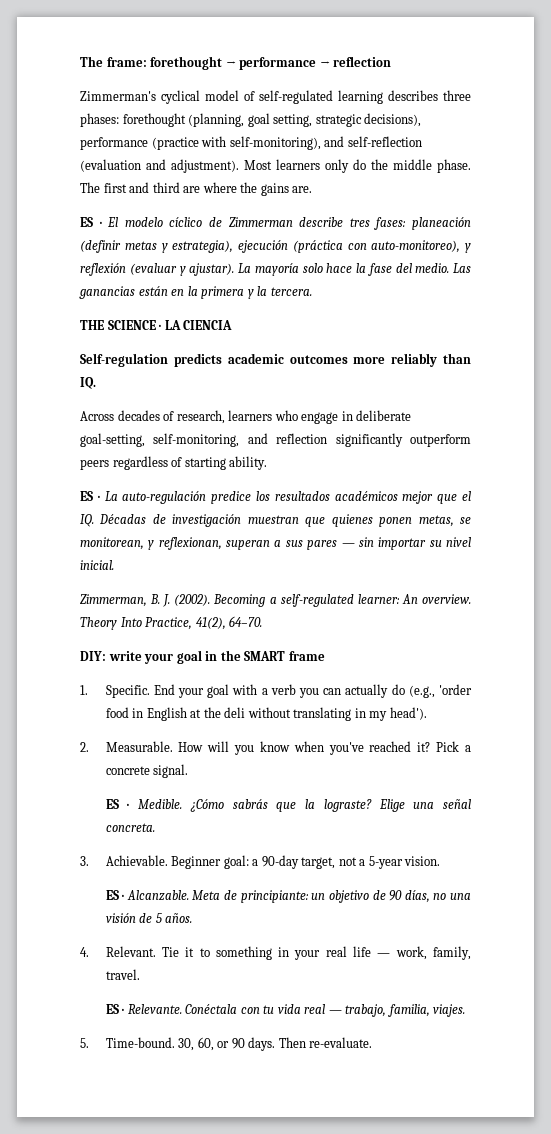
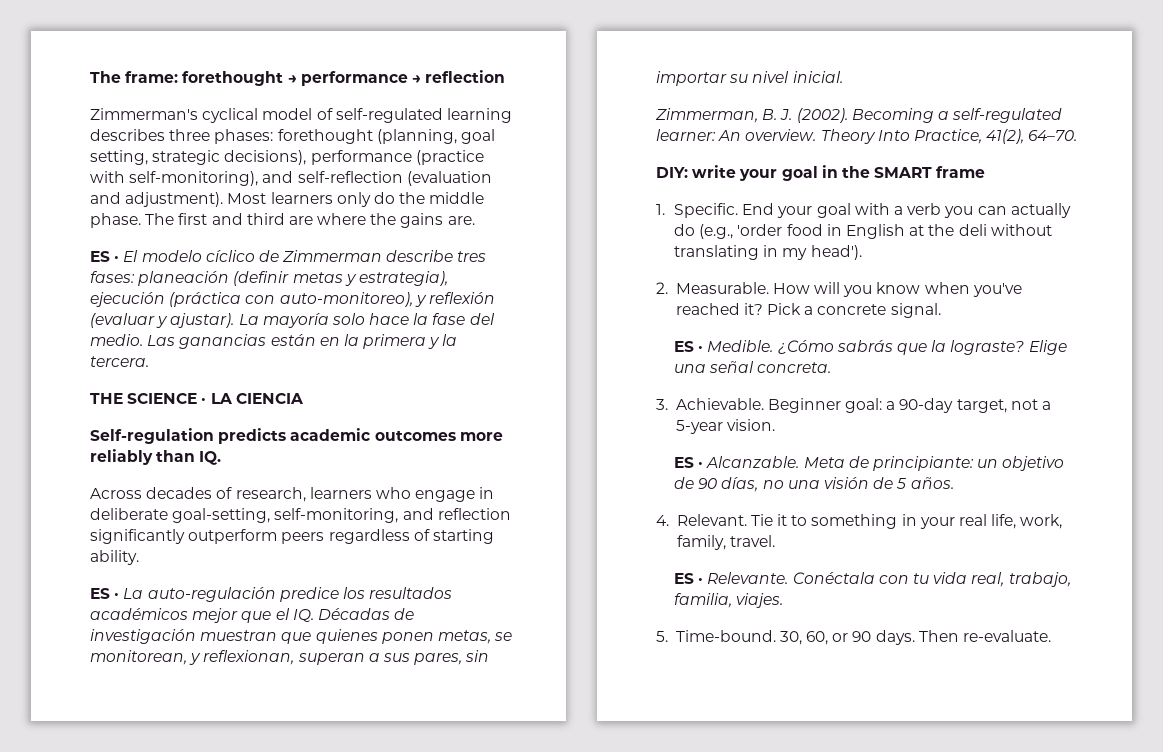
[307,540,355,550] pares — -> [414,653,463,665] pares,
[353,946,391,957] life — -> [991,514,1017,529] life,
[304,1004,342,1014] real — -> [971,572,1005,587] real,

